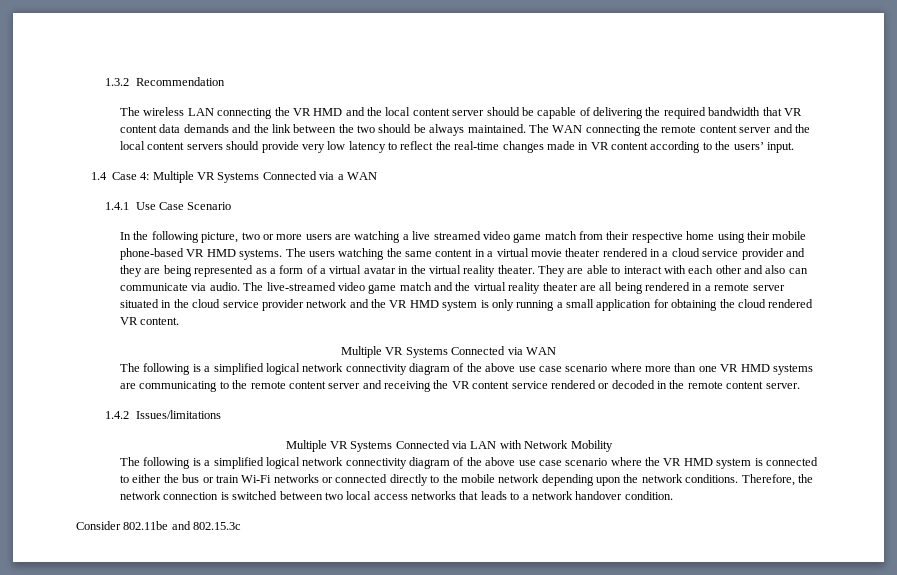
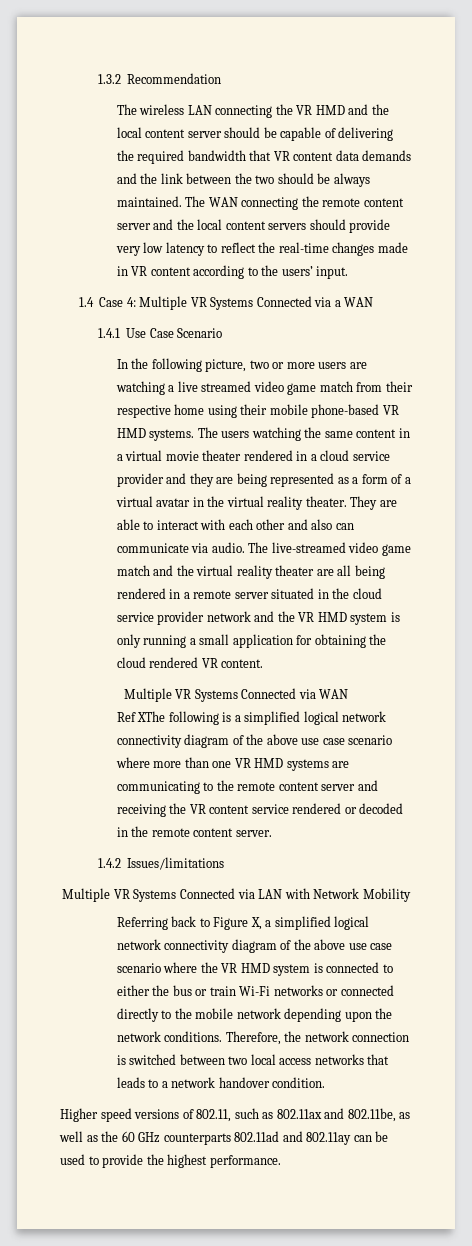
[120,363,141,372] The -> [116,711,166,722] Ref XThe
[120,457,201,469] The following is -> [116,916,262,930] Referring back to Figure X,
[76,521,242,530] Consider 802.11be and 802.15.3c -> [60,1108,411,1122] [59,1131,389,1145] [60,1154,281,1168] Higher speed versions of 802.11, such as 802.11ax and 802.11be, as well as the 60 GHz counterparts 802.11ad and 802.11ay can be used to provide the highest performance.

